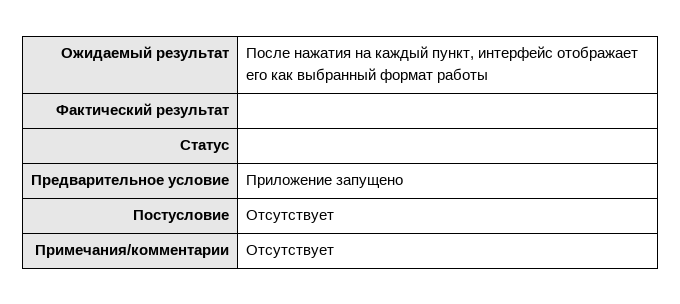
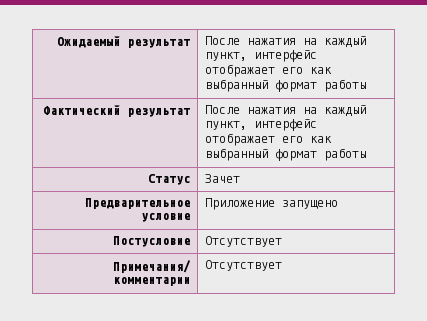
(230, 112) none -> [204,105,366,117] [204,119,317,131] [204,133,332,146] [204,148,366,161] После нажатия на каждый пункт, интерфейс отображает его как выбранный формат работы
(230, 146) none -> [204,174,240,183] Зачет

